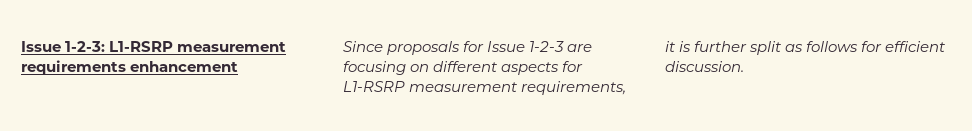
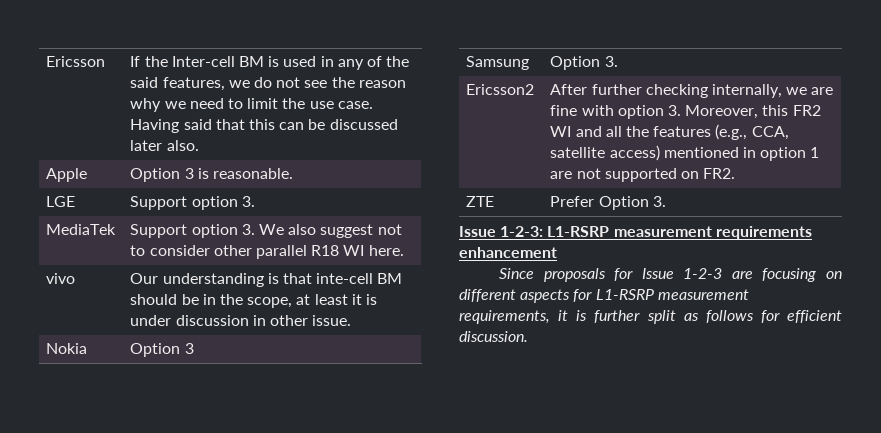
(21, 46) none -> [46,56,106,67] [130,56,410,70] [130,77,406,91] [130,98,373,112] [130,119,398,133] [130,140,199,151] [46,168,88,182] [130,168,293,182] [46,196,76,207] [130,196,255,210] [46,224,117,235] [130,224,402,238] [130,245,404,259] [46,273,76,284] [130,273,403,287] [130,294,377,308] [130,315,352,326] [46,343,88,354] [130,343,194,357] [466,56,530,70] [550,56,618,70] [466,84,535,95] [550,84,834,98] [550,105,821,119] [550,124,789,140] [550,145,820,161] [550,168,736,182] [466,196,495,207] [550,196,666,210] Ericsson | If the Inter-cell BM is used in any of the said features, we do not see the reason why we need to limit the use case. Having said that this can be discussed later also. // Apple | Option 3 is reasonable. // LGE | Support option 3. // MediaTek | Support option 3. We also suggest not to consider other parallel R18 WI here. // vivo | Our understanding is that inte-cell BM should be in the scope, at least it is under discussion in other issue. // Nokia | Option 3 // Samsung | Option 3. // Ericsson2 | After further checking internally, we are fine with option 3. Moreover, this FR2 WI and all the features (e.g., CCA, satellite access) mentioned in option 1 are not supported on FR2. // ZTE | Prefer Option 3. //

